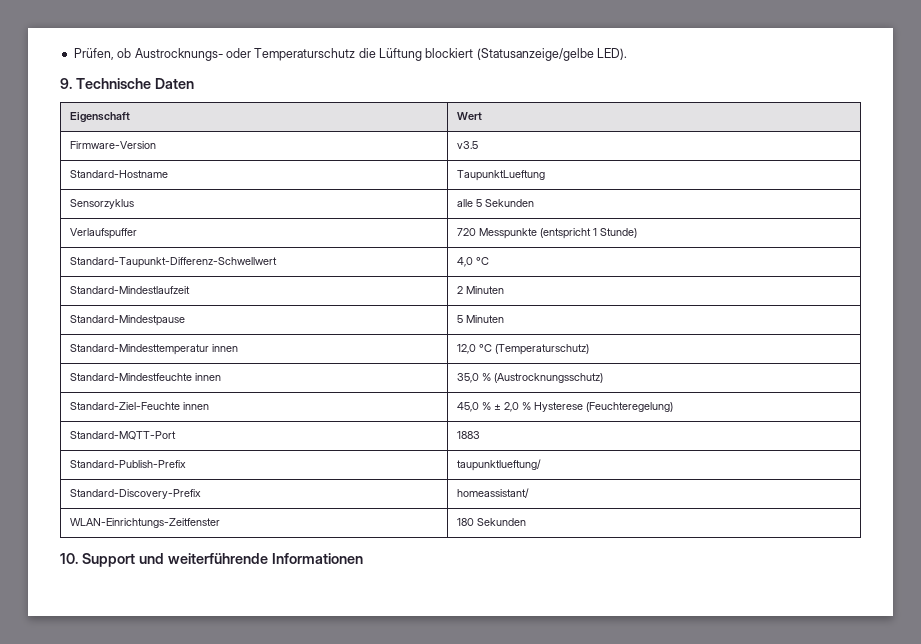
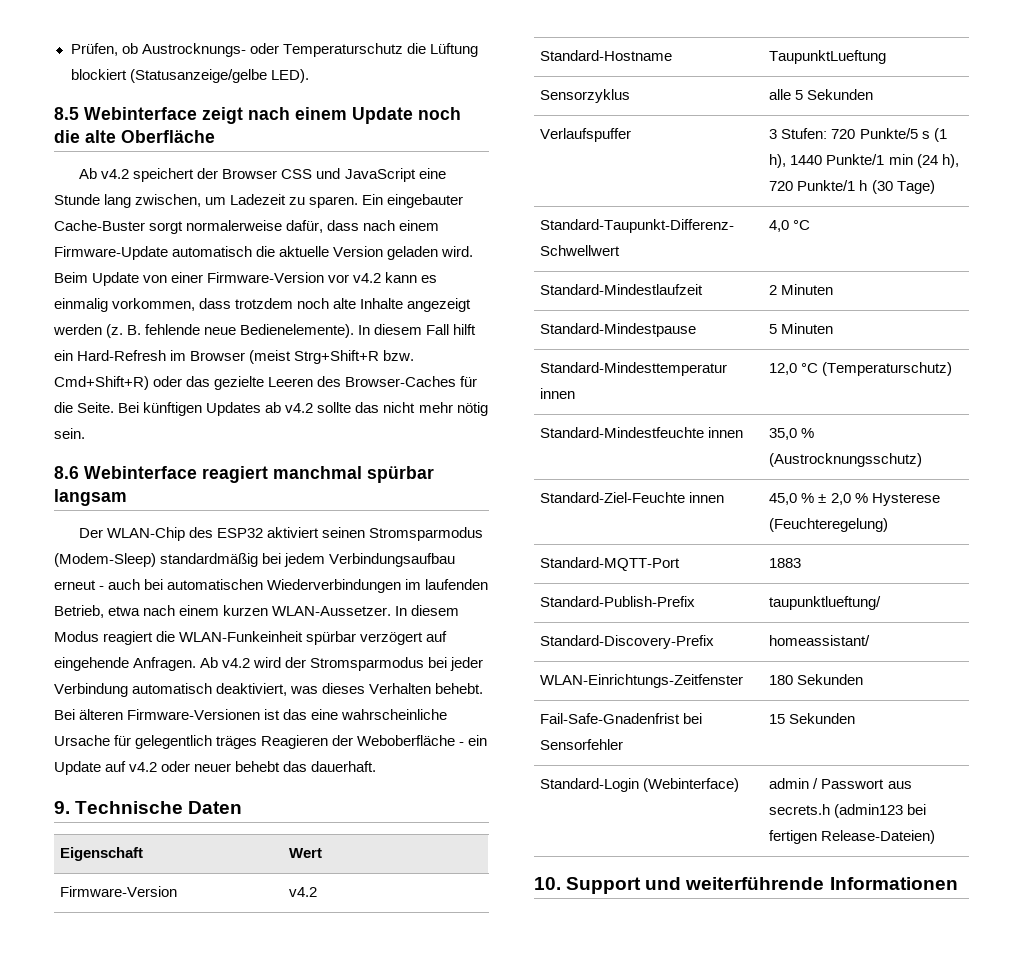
(628, 54) none -> [54,107,461,124] [54,130,215,143] [79,168,446,182] [54,194,464,208] [54,220,440,234] [54,246,474,260] [54,272,438,286] [54,298,472,312] [53,324,477,338] [54,350,415,364] [54,376,478,390] [54,402,488,416] [54,428,85,439] [54,466,434,483] [54,489,127,506] [79,527,484,541] [54,553,456,567] [54,579,489,593] [54,605,460,618] [54,631,448,645] [54,657,484,671] [54,683,484,697] [54,709,448,720] [54,735,488,749] [54,761,377,775] // 8.5 Webinterface zeigt nach einem Update noch die alte Oberfläche // Ab v4.2 speichert der Browser CSS und JavaScript eine Stunde lang zwischen, um Ladezeit zu sparen. Ein eingebauter Cache-Buster sorgt normalerweise dafür, dass nach einem Firmware-Update automatisch die aktuelle Version geladen wird. Beim Update von einer Firmware-Version vor v4.2 kann es einmalig vorkommen, dass trotzdem noch alte Inhalte angezeigt werden (z. B. fehlende neue Bedienelemente). In diesem Fall hilft ein Hard-Refresh im Browser (meist Strg+Shift+R bzw. Cmd+Shift+R) oder das gezielte Leeren des Browser-Caches für die Seite. Bei künftigen Updates ab v4.2 sollte das nicht mehr nötig sein. // 8.6 Webinterface reagiert manchmal spürbar langsam // Der WLAN-Chip des ESP32 aktiviert seinen Stromsparmodus (Modem-Sleep) standardmäßig bei jedem Verbindungsaufbau erneut - auch bei automatischen Wiederverbindungen im laufenden Betrieb, etwa nach einem kurzen WLAN-Aussetzer. In diesem Modus reagiert die WLAN-Funkeinheit spürbar verzögert auf eingehende Anfragen. Ab v4.2 wird der Stromsparmodus bei jeder Verbindung automatisch deaktiviert, was dieses Verhalten behebt. Bei älteren Firmware-Versionen ist das eine wahrscheinliche Ursache für gelegentlich träges Reagieren der Weboberfläche - ein Update auf v4.2 oder neuer behebt das dauerhaft.
[456,141,478,149] v3.5 -> [289,887,318,897] v4.2
[456,228,637,239] 720 Messpunkte (entspricht 1 Stunde) -> [769,128,947,142] [769,154,959,168] [769,180,935,194] 3 Stufen: 720 Punkte/5 s (1 h), 1440 Punkte/1 min (24 h), 720 Punkte/1 h (30 Tage)
(526, 522) none -> [540,713,703,724] [540,739,624,750] [769,713,856,724] [540,778,740,792] [769,778,912,789] [769,804,927,818] [769,830,936,844] // Fail-Safe-Gnadenfrist bei Sensorfehler | 15 Sekunden // Standard-Login (Webinterface) | admin / Passwort aus secrets.h (admin123 bei fertigen Release-Dateien)

